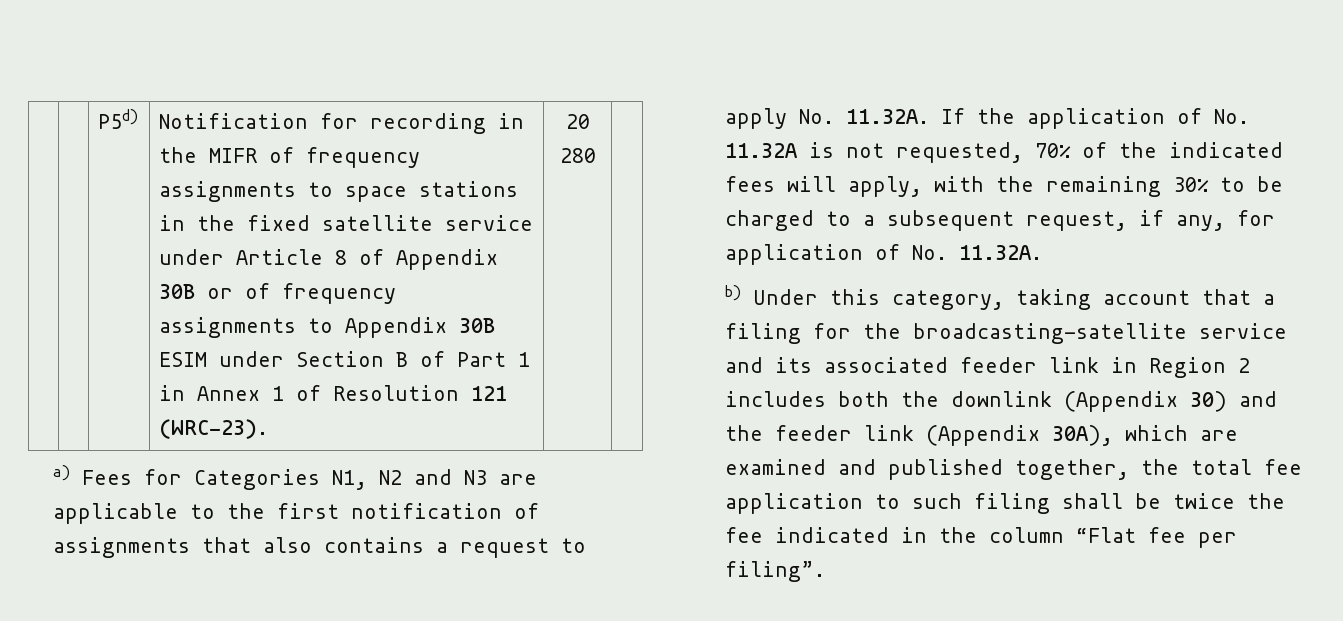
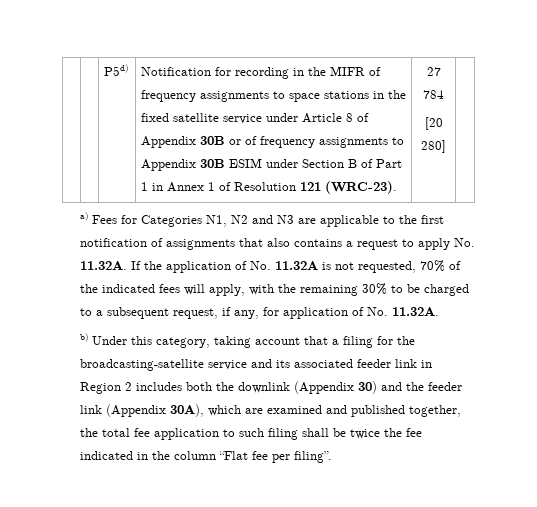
[565,114,590,129] [559,148,596,163] 20 280 -> [426,67,441,76] [423,90,444,99] [424,117,443,130] [421,140,446,153] 27 784 // [20 280]

